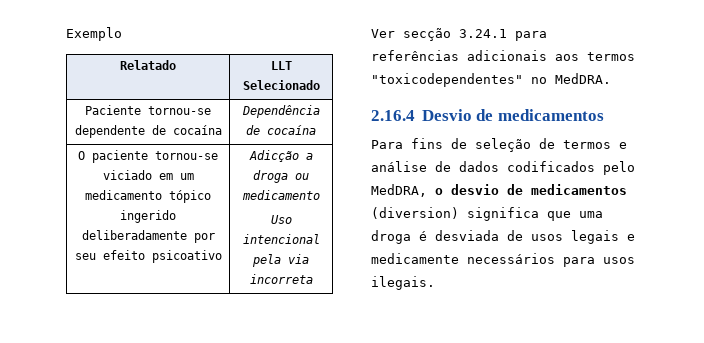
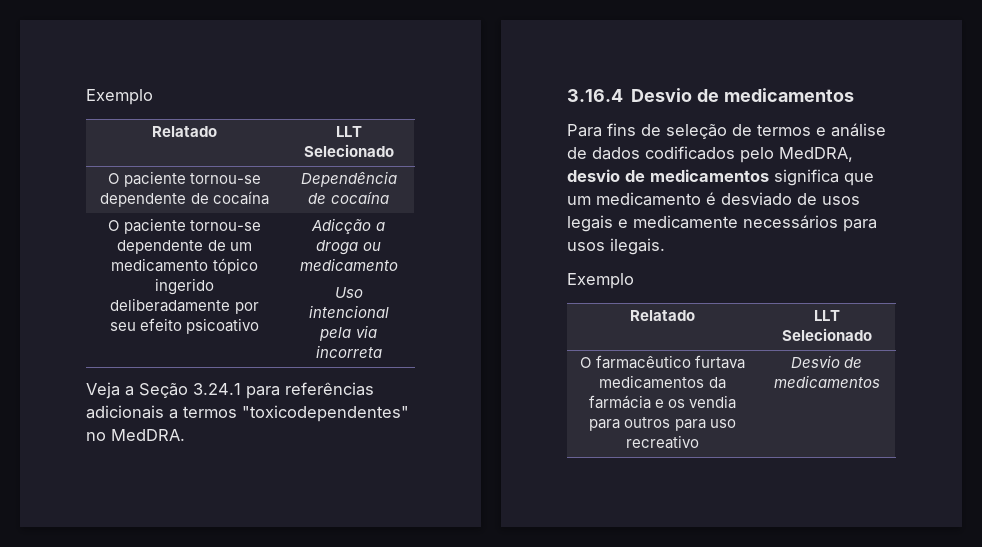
[66,27,122,41] [120,60,176,70] [270,61,292,70] [242,80,320,90] [85,105,141,115] Exemplo // Relatado | LLT Selecionado // Paciente -> [86,89,153,105] [152,126,217,137] [335,126,362,137] [303,144,394,157] [108,171,186,187] Exemplo // Relatado | LLT Selecionado // O paciente
[102,170,173,180] viciado em -> [117,240,226,254] dependente de
[371,28,451,41] Ver secção -> [86,382,188,399] Veja a Seção
[555,54,579,61] aos -> [169,409,178,419] a
[371,110,415,121] 2.16.4 -> [567,89,623,102] 3.16.4
[435,188,443,195] o -> (853, 154) none
[371,207,459,219] (diversion) -> (769, 175) none
[579,211,603,218] [371,230,499,244] uma droga é desviada -> [567,192,792,206] um medicamento é desviado
(435, 283) none -> [567,273,634,289] [630,310,695,321] [813,310,840,321] [781,328,872,341] [580,355,745,369] [599,375,726,389] [588,395,737,409] [589,417,736,431] [626,435,699,449] [790,355,863,368] [773,375,880,388] // Exemplo // Relatado | LLT Selecionado // O farmacêutico furtava medicamentos da farmácia e os vendia para outros para uso recreativo | Desvio de medicamentos

